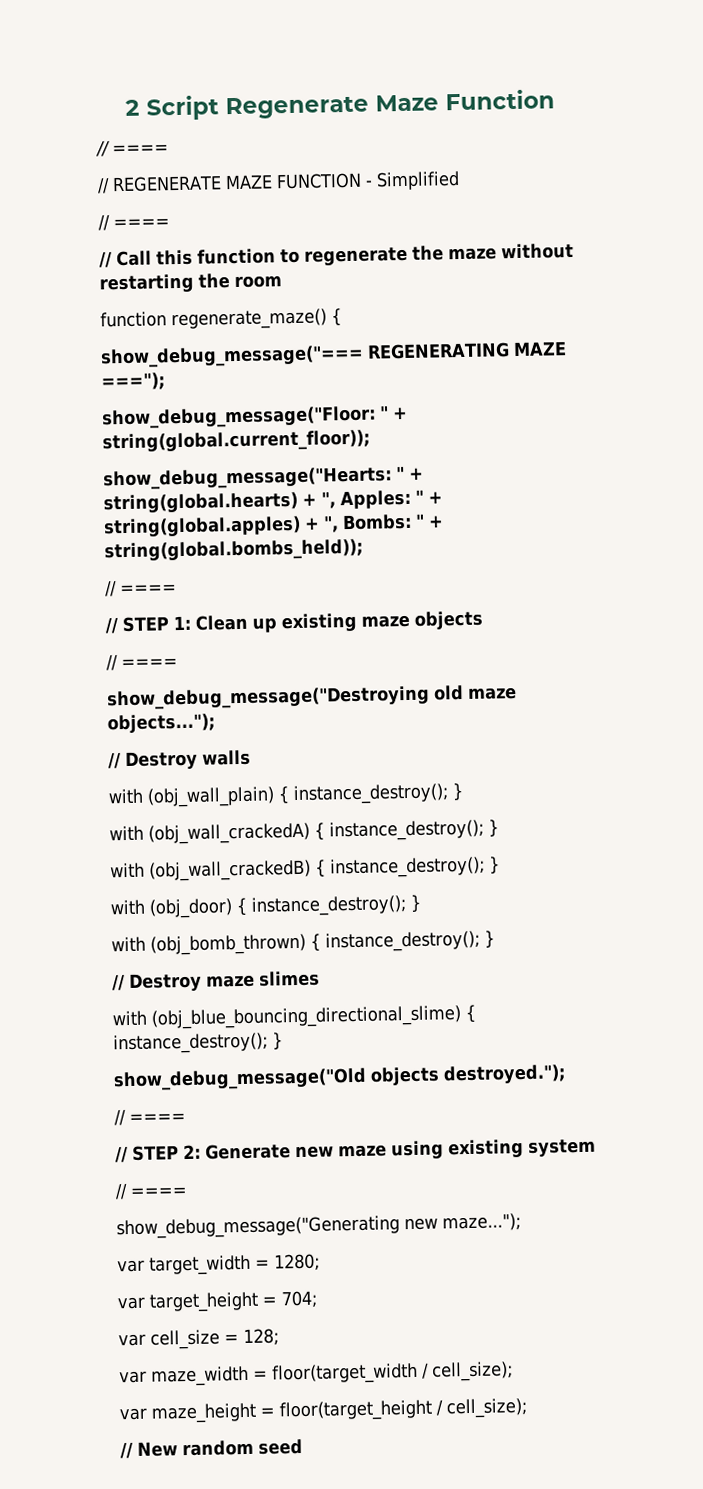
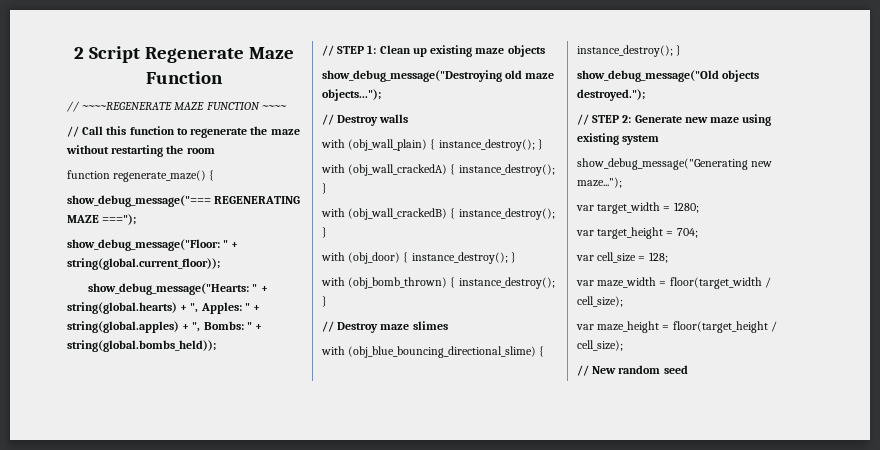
[112,144,169,155] [97,170,460,194] [98,214,170,231] ==== // // REGENERATE MAZE FUNCTION - Simplified // // ==== -> [82,102,287,110] ~~~~REGENERATE MAZE FUNCTION ~~~~
[105,580,177,597] // // ==== -> (216, 346) none
[106,654,178,671] // // ==== -> (545, 51) none
[114,1109,186,1126] // // ==== -> (645, 95) none
[115,1183,188,1200] // // ==== -> (660, 140) none

